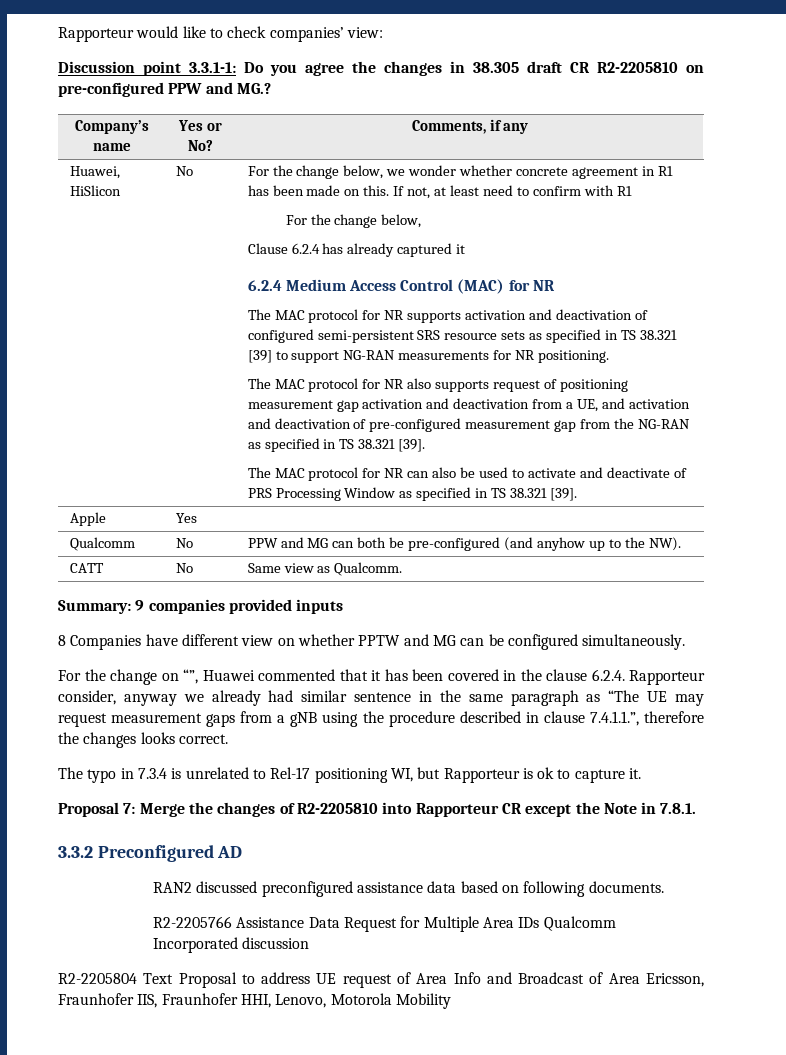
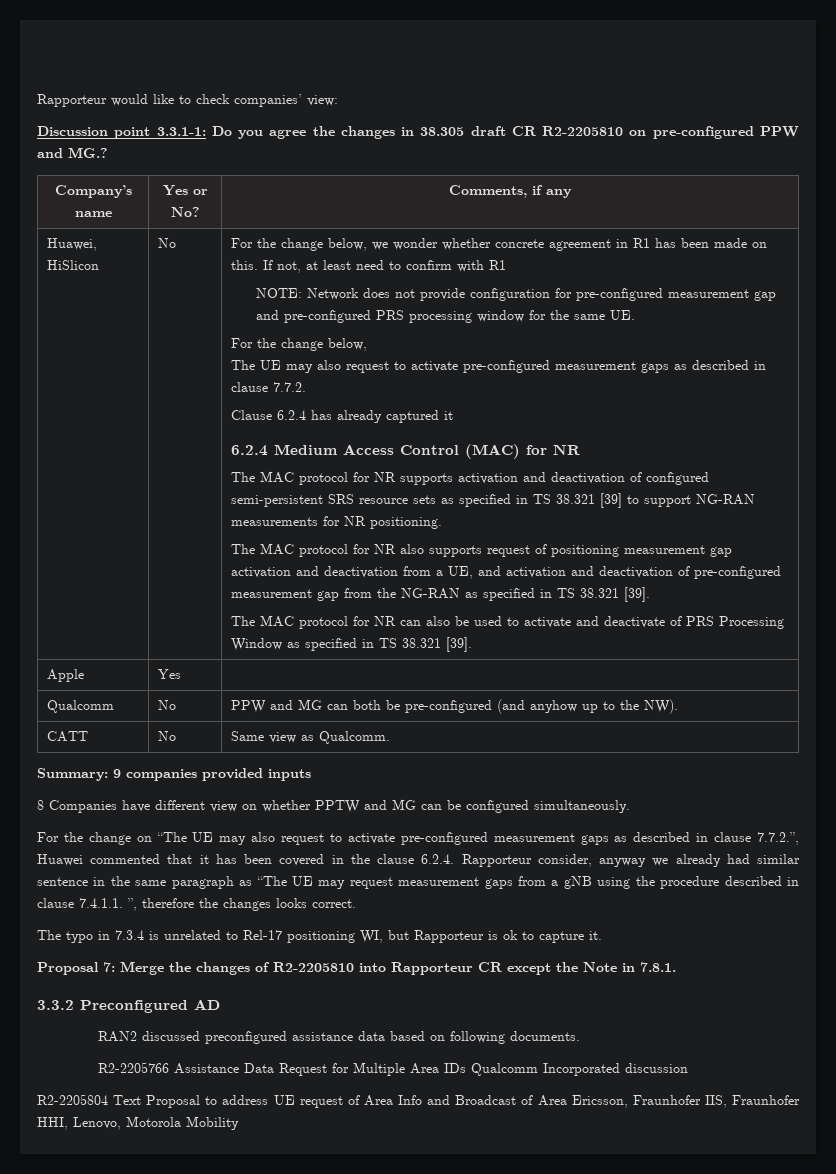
[285,214,422,228] For the change below, -> [255,288,776,301] [255,310,635,323] [231,338,368,351] [231,360,767,373] [231,382,307,392] NOTE: Network does not provide configuration for pre-configured measurement gap and pre-configured PRS processing window for the same UE. // For the change below, // The UE may also request to activate pre-configured measurement gaps as described in clause 7.7.2.
[183,669,198,684] “”, -> [156,832,800,845] “The UE may also request to activate pre-configured measurement gaps as described in clause 7.7.2.”,
[589,711,639,726] 7.4.1.1.”, -> [79,898,137,911] 7.4.1.1. ”,

